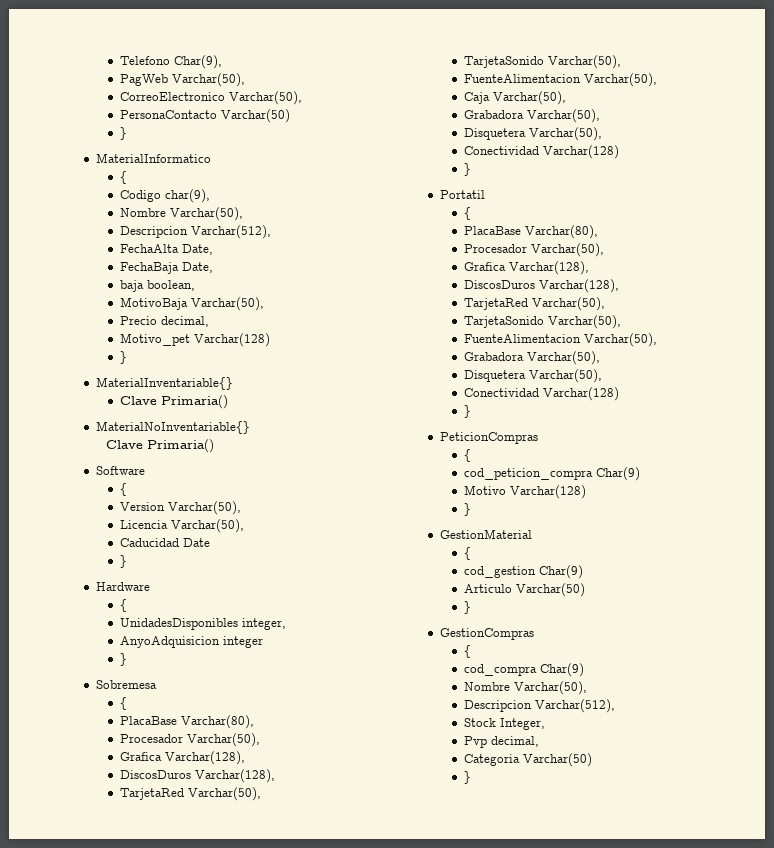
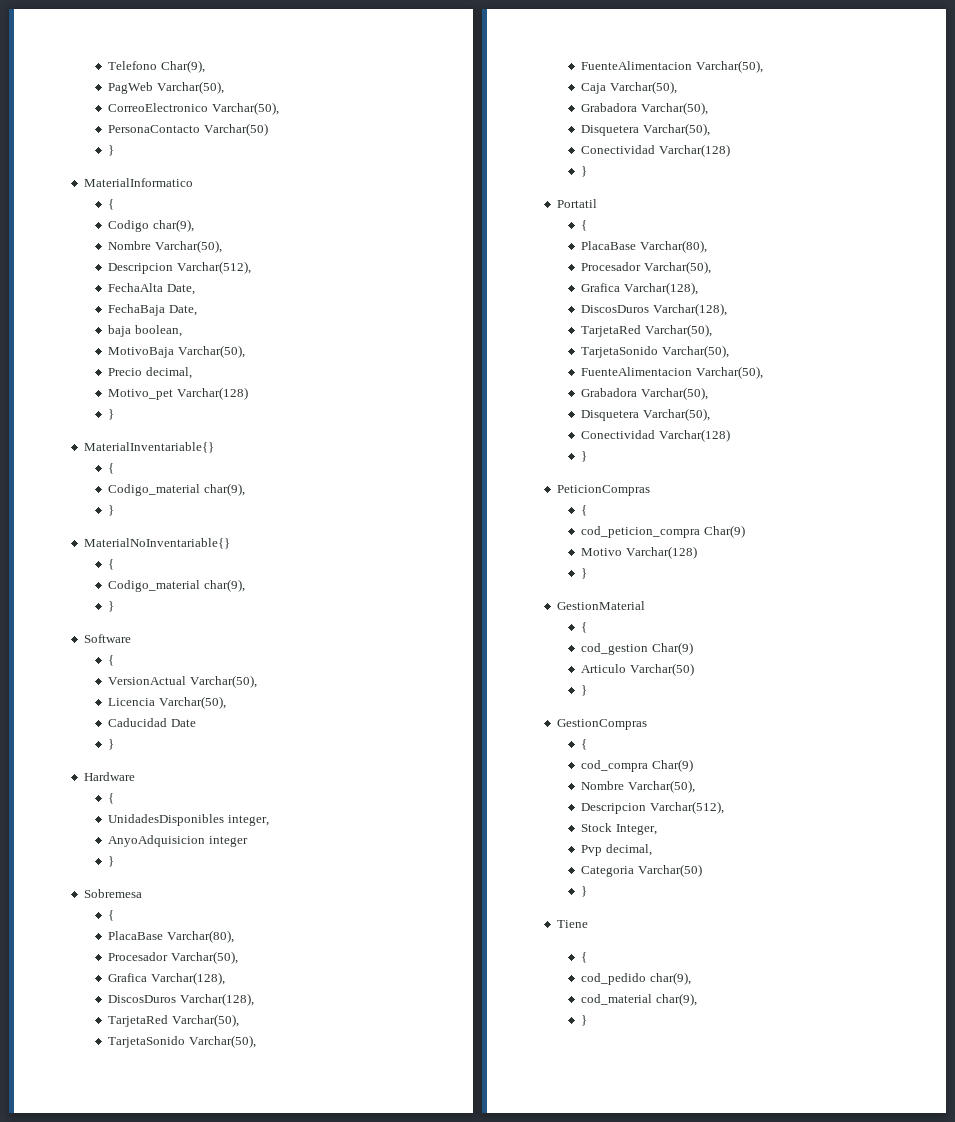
[120,395,229,409] [95,421,250,434] [105,439,214,453] Clave Primaria() // MaterialNoInventariable{} // Clave Primaria() -> [107,463,114,474] [107,483,245,496] [107,505,114,516] [83,538,230,549] [107,559,114,570] [107,579,245,592] [107,601,114,612] { // Codigo_material char(9), // } // MaterialNoInventariable{} // { // Codigo_material char(9), // }
[120,502,166,511] Version -> [107,676,186,685] VersionActual
(472, 777) none -> [556,920,588,928] [580,952,587,963] [580,972,691,985] [580,993,697,1006] [580,1015,587,1026] // Tiene // { // cod_pedido char(9), // cod_material char(9), // }

